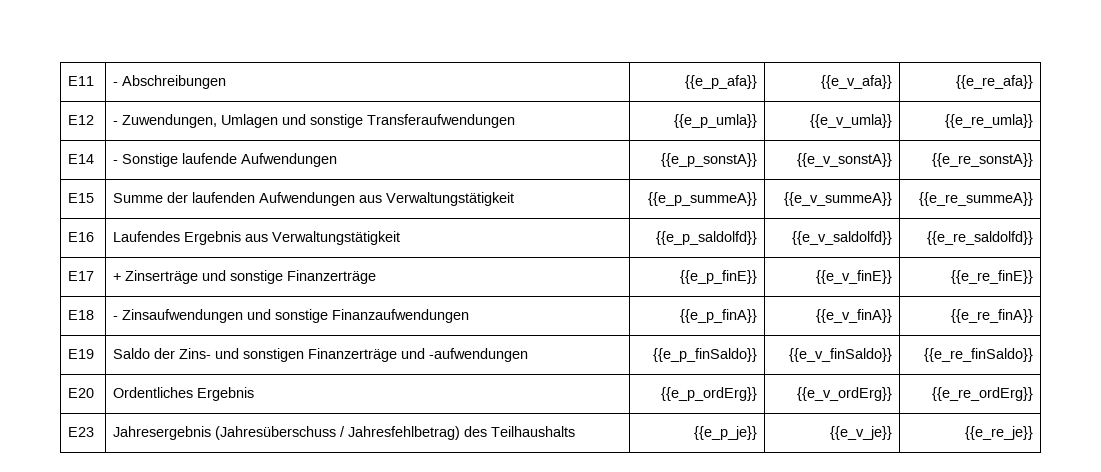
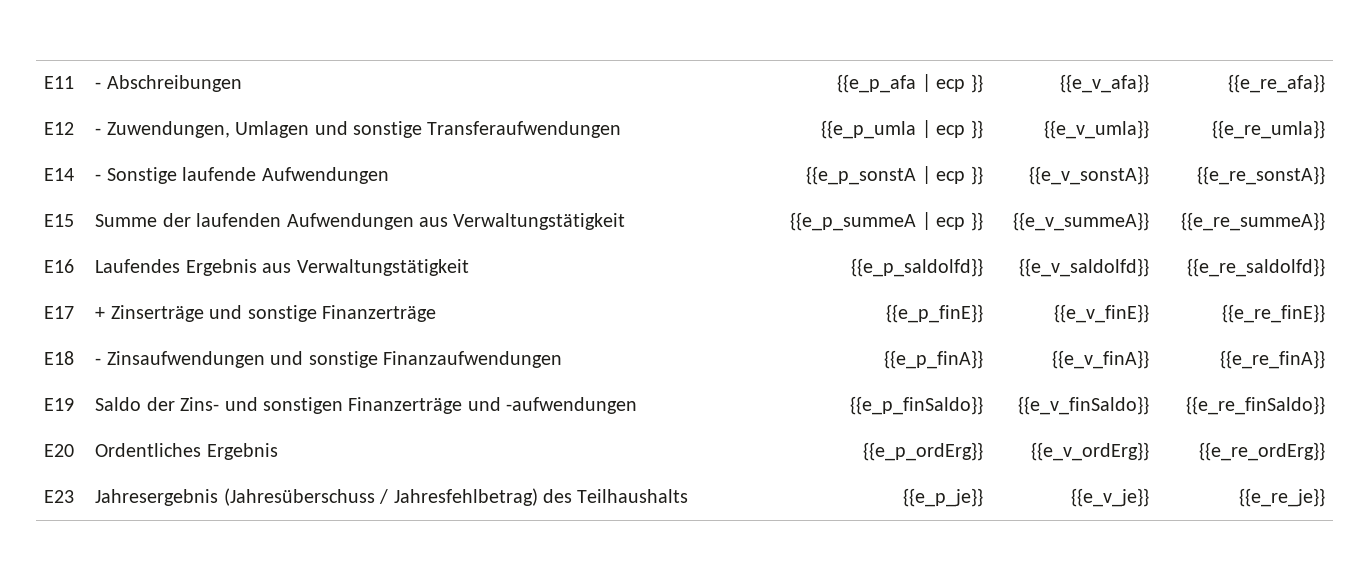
[685,75,758,89] {{e_p_afa}} -> [837,74,983,93] {{e_p_afa | ecp }}
[674,114,758,128] {{e_p_umla}} -> [821,120,983,139] {{e_p_umla | ecp }}
[661,153,758,167] {{e_p_sonstA}} -> [806,166,983,185] {{e_p_sonstA | ecp }}
[648,192,758,206] {{e_p_summeA}} -> [790,212,983,231] {{e_p_summeA | ecp }}

